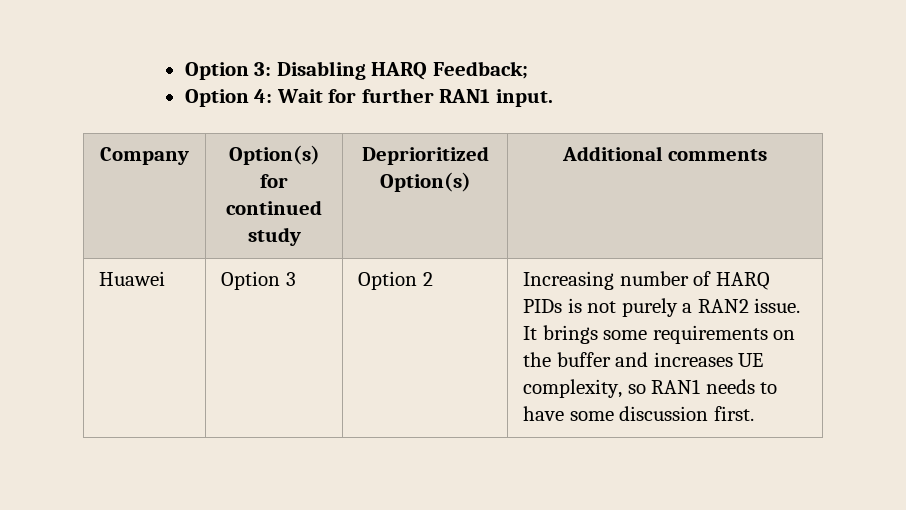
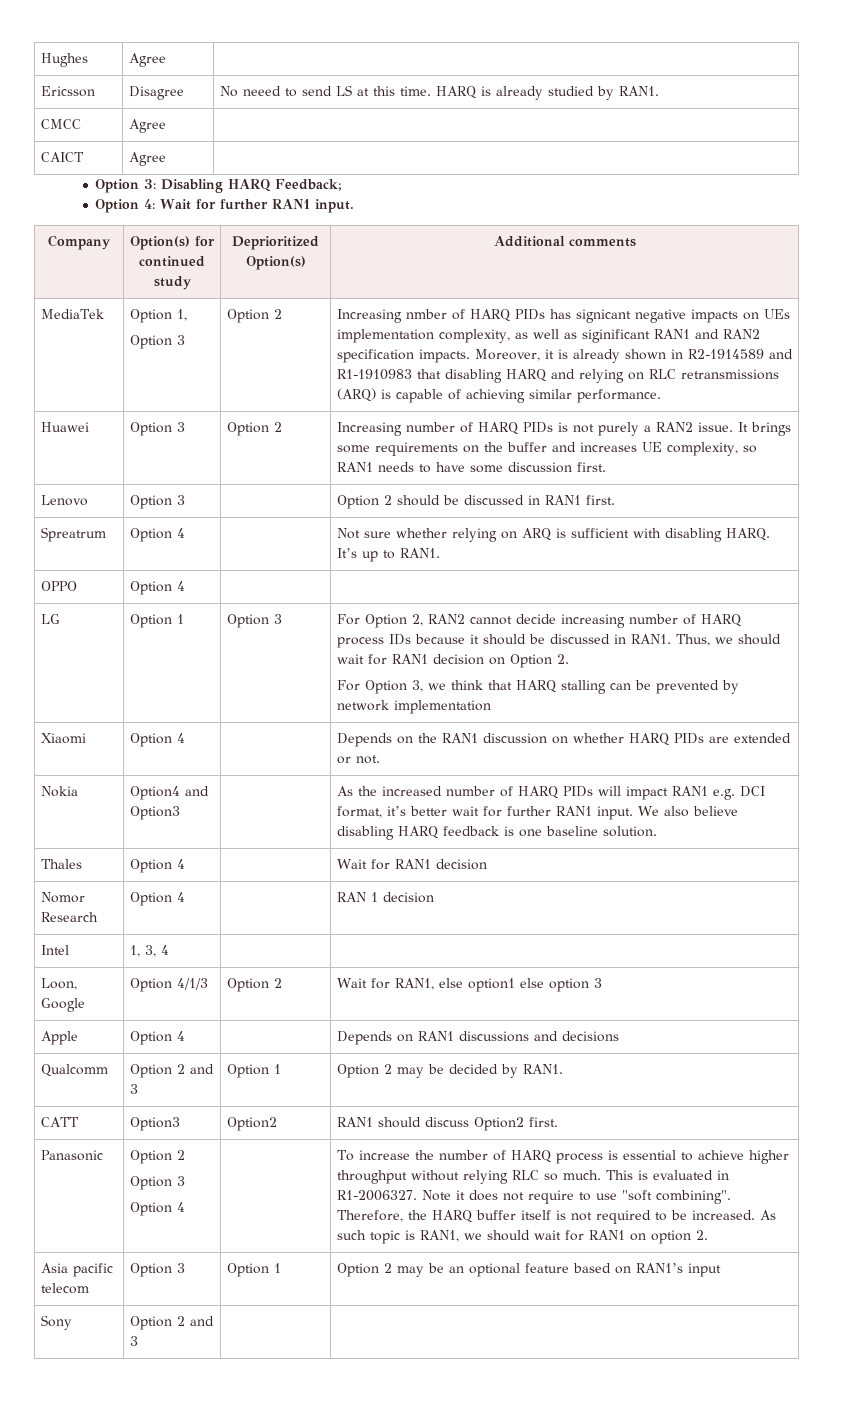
(184, 71) none -> [40,53,88,67] [128,53,166,67] [40,86,95,97] [128,86,184,100] [219,85,659,100] [40,119,81,129] [128,119,166,133] [40,152,84,162] [128,152,166,166] Hughes | Agree | // Ericsson | Disagree | No neeed to send LS at this time. HARQ is already studied by RAN1. // CMCC | Agree | // CAICT | Agree | //
(768, 155) none -> [40,309,104,319] [129,309,187,323] [129,335,185,349] [226,309,282,323] [336,309,790,323] [336,329,760,343] [336,349,793,363] [336,369,779,383] [336,388,661,403] // MediaTek | Option 1, // Option 3 | Option 2 | Increasing nmber of HARQ PIDs has signicant negative impacts on UEs implementation complexity, as well as siginificant RAN1 and RAN2 specification impacts. Moreover, it is already shown in R2-1914589 and R1-1910983 that disabling HARQ and relying on RLC retransmissions (ARQ) is capable of achieving similar performance.
(754, 413) none -> [40,495,88,506] [129,495,185,509] [336,495,615,509] [40,527,106,542] [129,528,185,542] [336,528,770,542] [336,548,440,562] [40,581,77,591] [129,581,185,595] [40,614,60,624] [129,614,184,628] [226,614,282,628] [336,614,742,628] [336,634,781,648] [336,654,569,668] [336,680,739,694] [336,700,491,714] [40,733,86,744] [129,733,185,747] [336,733,791,747] [336,755,380,764] [40,786,78,797] [129,786,209,800] [129,806,180,820] [336,786,765,800] [336,806,738,820] [336,826,657,840] [40,859,82,869] [129,859,185,873] [336,859,487,870] [40,892,85,903] [40,912,98,922] [129,892,185,906] [336,892,434,903] [40,945,69,955] [129,945,169,957] [40,978,77,990] [40,998,85,1012] [129,978,208,992] [226,978,282,992] [336,978,602,992] [40,1031,78,1045] [129,1031,185,1045] [336,1031,619,1045] [40,1064,108,1077] [129,1064,214,1078] [129,1084,138,1094] [226,1064,281,1078] [336,1064,563,1078] [40,1117,79,1127] [129,1117,180,1131] [226,1117,277,1131] [336,1117,558,1131] [40,1150,103,1161] [129,1150,185,1164] [129,1176,185,1190] [129,1202,185,1216] [336,1150,789,1164] [336,1170,729,1184] [336,1190,731,1204] [336,1210,776,1224] [336,1230,708,1244] [40,1263,113,1277] [40,1283,89,1294] [129,1263,185,1277] [226,1263,281,1277] [336,1263,721,1277] [40,1315,72,1330] [129,1316,214,1330] [129,1336,138,1346] // Lenovo | Option 3 | | Option 2 should be discussed in RAN1 first. // Spreatrum | Option 4 | | Not sure whether relying on ARQ is sufficient with disabling HARQ. It’s up to RAN1. // OPPO | Option 4 | | // LG | Option 1 | Option 3 | For Option 2, RAN2 cannot decide increasing number of HARQ process IDs because it should be discussed in RAN1. Thus, we should wait for RAN1 decision on Option 2. // For Option 3, we think that HARQ stalling can be prevented by network implementation // Xiaomi | Option 4 | | Depends on the RAN1 discussion on whether HARQ PIDs are extended or not. // Nokia | Option4 and Option3 | | As the increased number of HARQ PIDs will impact RAN1 e.g. DCI format, it’s better wait for further RAN1 input. We also believe disabling HARQ feedback is one baseline solution. // Thales | Option 4 | | Wait for RAN1 decision // Nomor Research | Option 4 | | RAN 1 decision // Intel | 1, 3, 4 | | // Loon, Google | Option 4/1/3 | Option 2 | Wait for RAN1, else option1 else option 3 // Apple | Option 4 | | Depends on RAN1 discussions and decisions // Qualcomm | Option 2 and 3 | Option 1 | Option 2 may be decided by RAN1. // CATT | Option3 | Option2 | RAN1 should discuss Option2 first. // Panasonic | Option 2 // Option 3 // Option 4 | | To increase the number of HARQ process is essential to achieve higher throughput without relying RLC so much. This is evaluated in R1-2006327. Note it does not require to use "soft combining". Therefore, the HARQ buffer itself is not required to be increased. As such topic is RAN1, we should wait for RAN1 on option 2. // Asia pacific telecom | Option 3 | Option 1 | Option 2 may be an optional feature based on RAN1’s input // Sony | Option 2 and 3 | |

